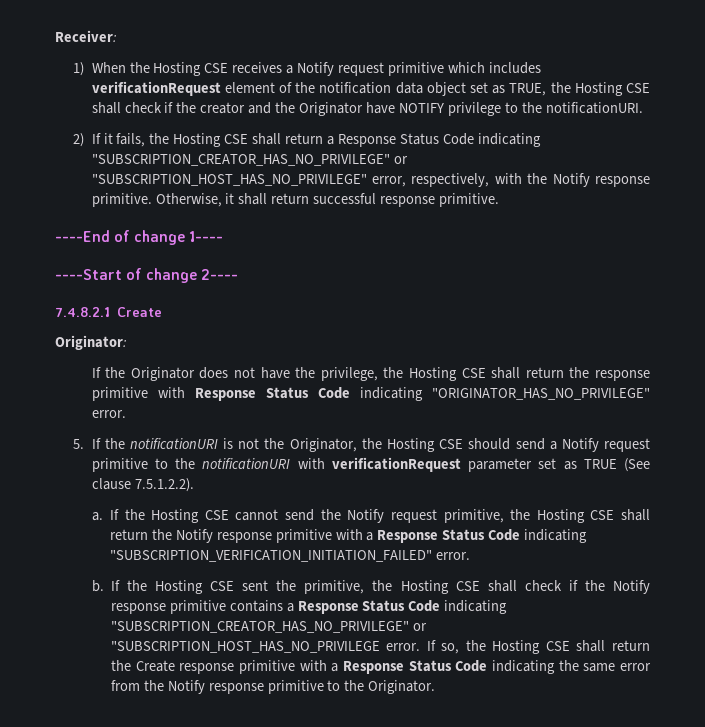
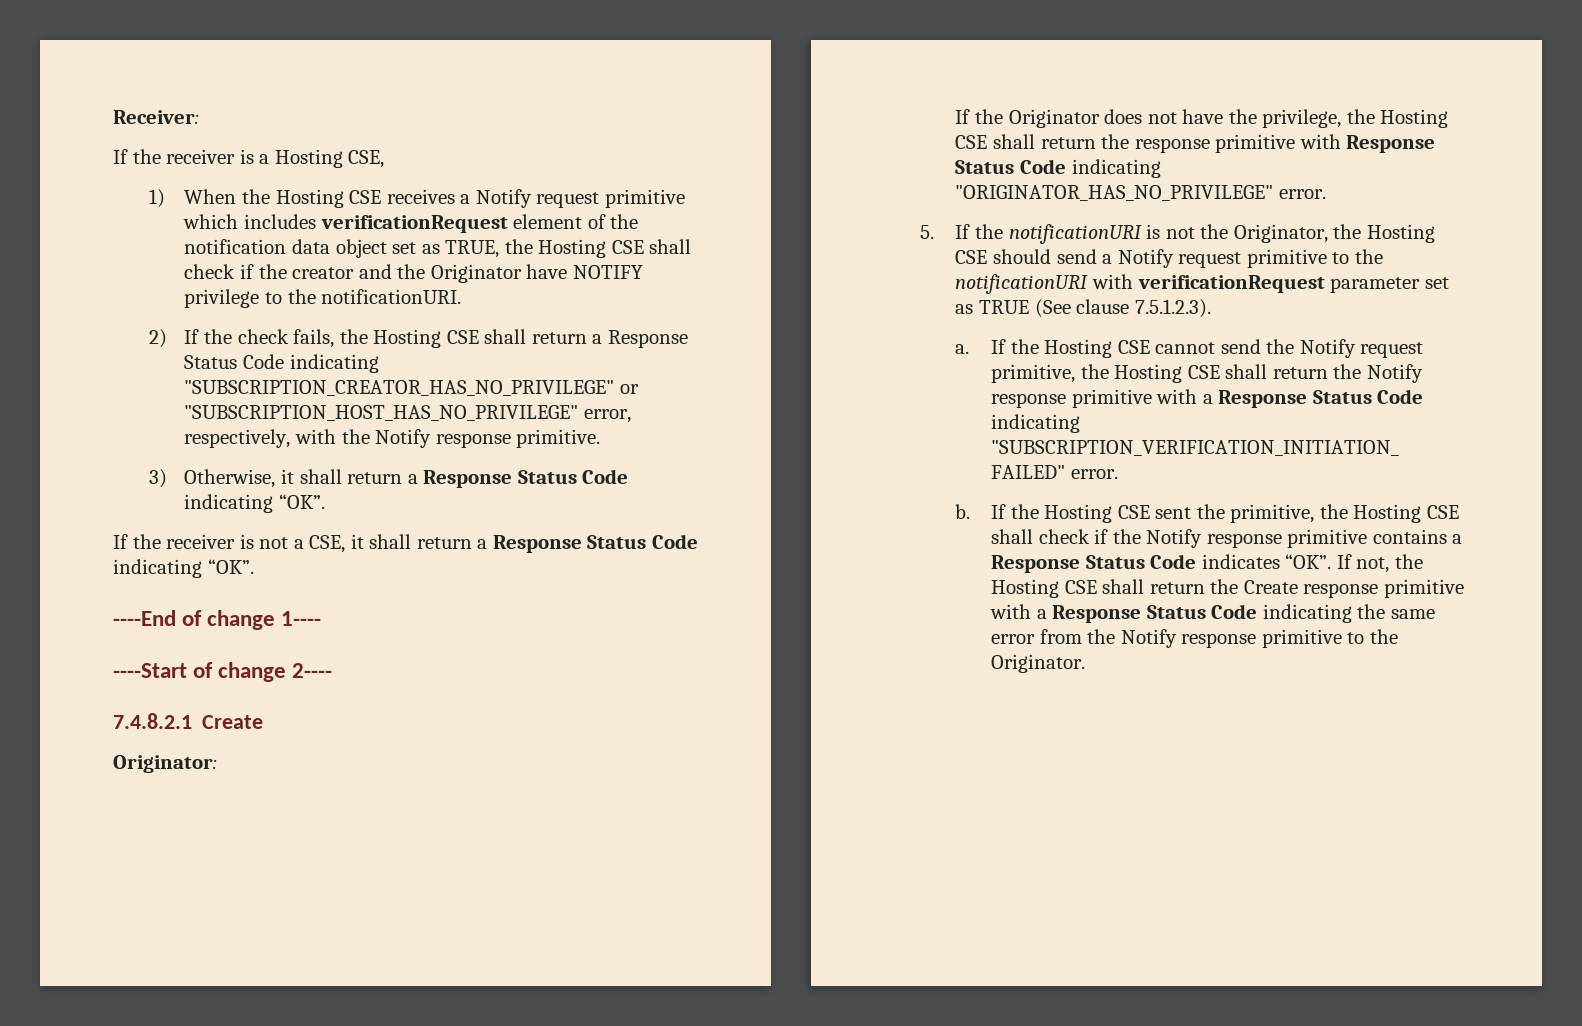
(117, 36) none -> [113,149,385,168] // If the receiver is a Hosting CSE,
[103,133,113,144] it -> [203,329,289,344] the check
(152, 200) none -> [148,469,167,488] // 3)
[313,193,500,207] successful response primitive. -> [407,469,629,488] [184,494,325,513] [113,534,698,553] [113,559,254,578] a Response Status Code indicating “OK”. // If the receiver is not a CSE, it shall return a Response Status Code indicating “OK”.
[134,478,194,492] 7.5.1.2.2). -> [1134,299,1211,318] 7.5.1.2.3).
[444,600,508,614] [110,621,427,633] [110,640,460,654] indicating "SUBSCRIPTION_CREATOR_HAS_NO_PRIVILEGE" or "SUBSCRIPTION_HOST_HAS_NO_PRIVILEGE error. If so, -> [1201,554,1390,573] indicates “OK”. If not,

